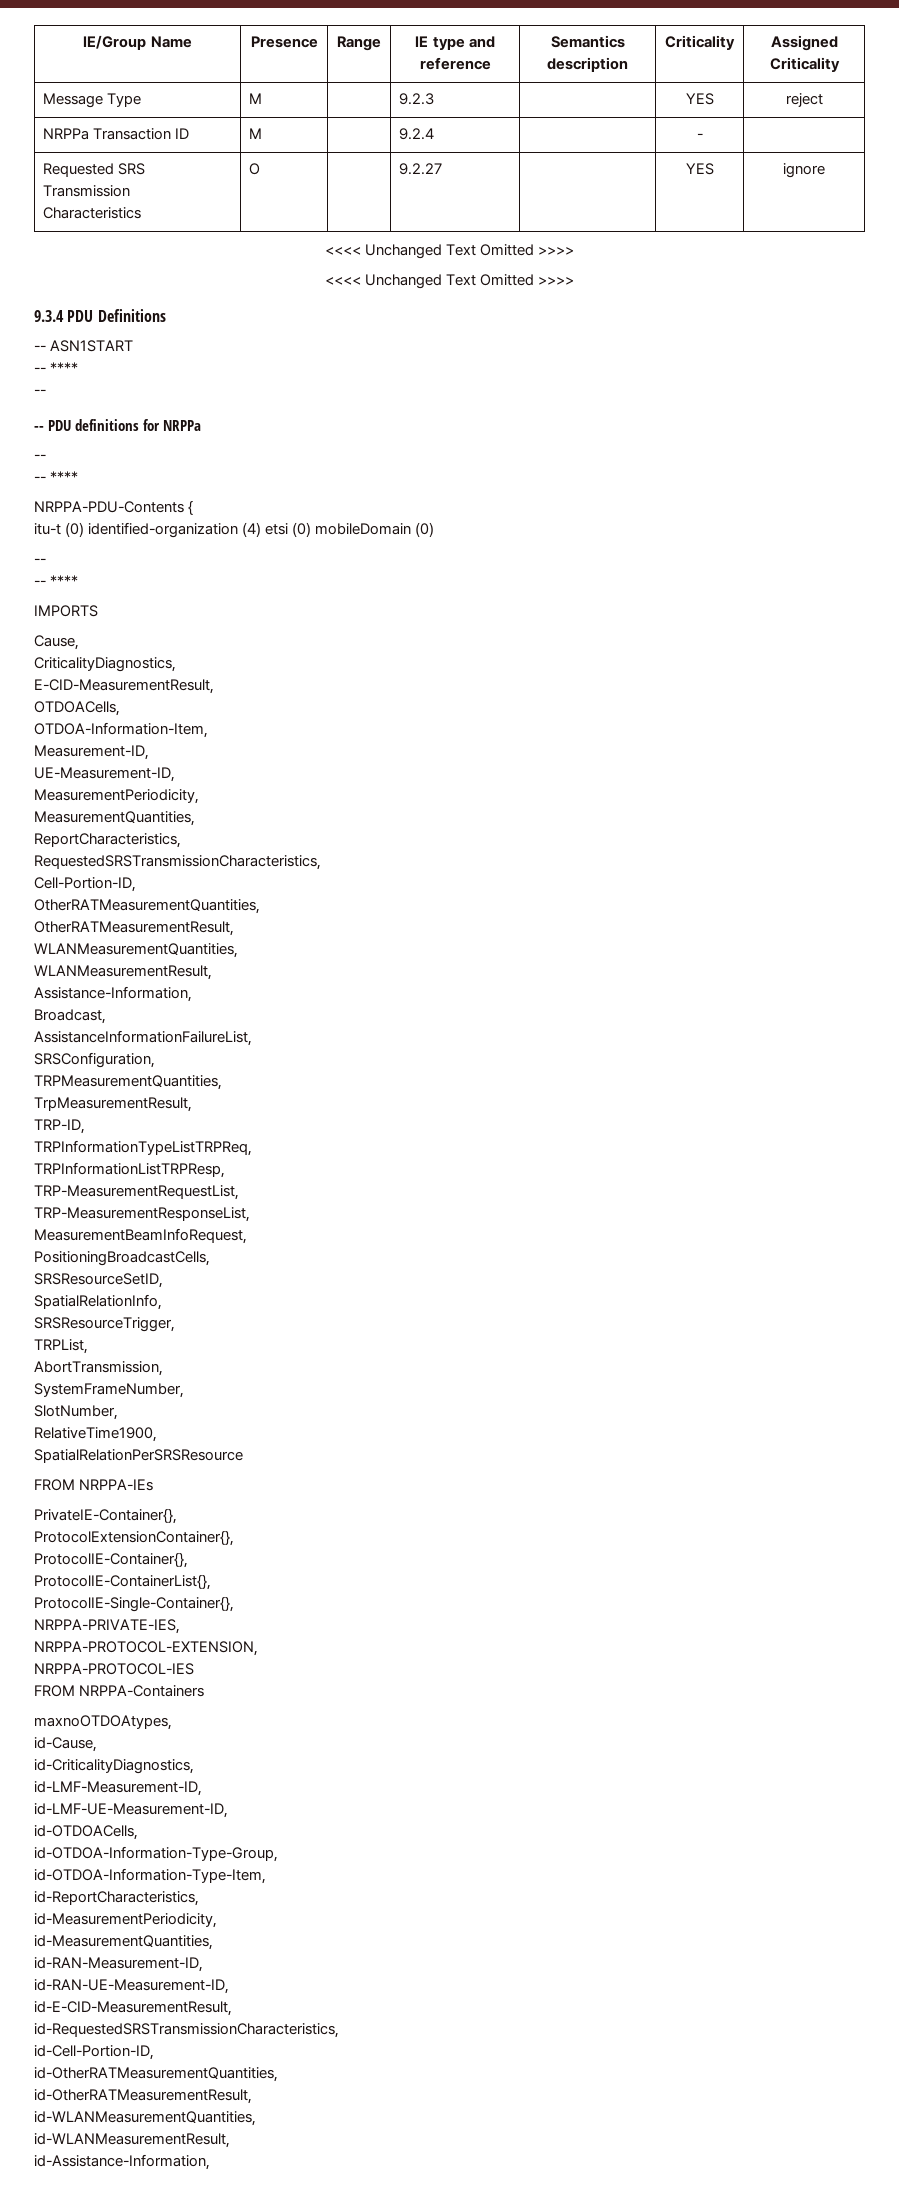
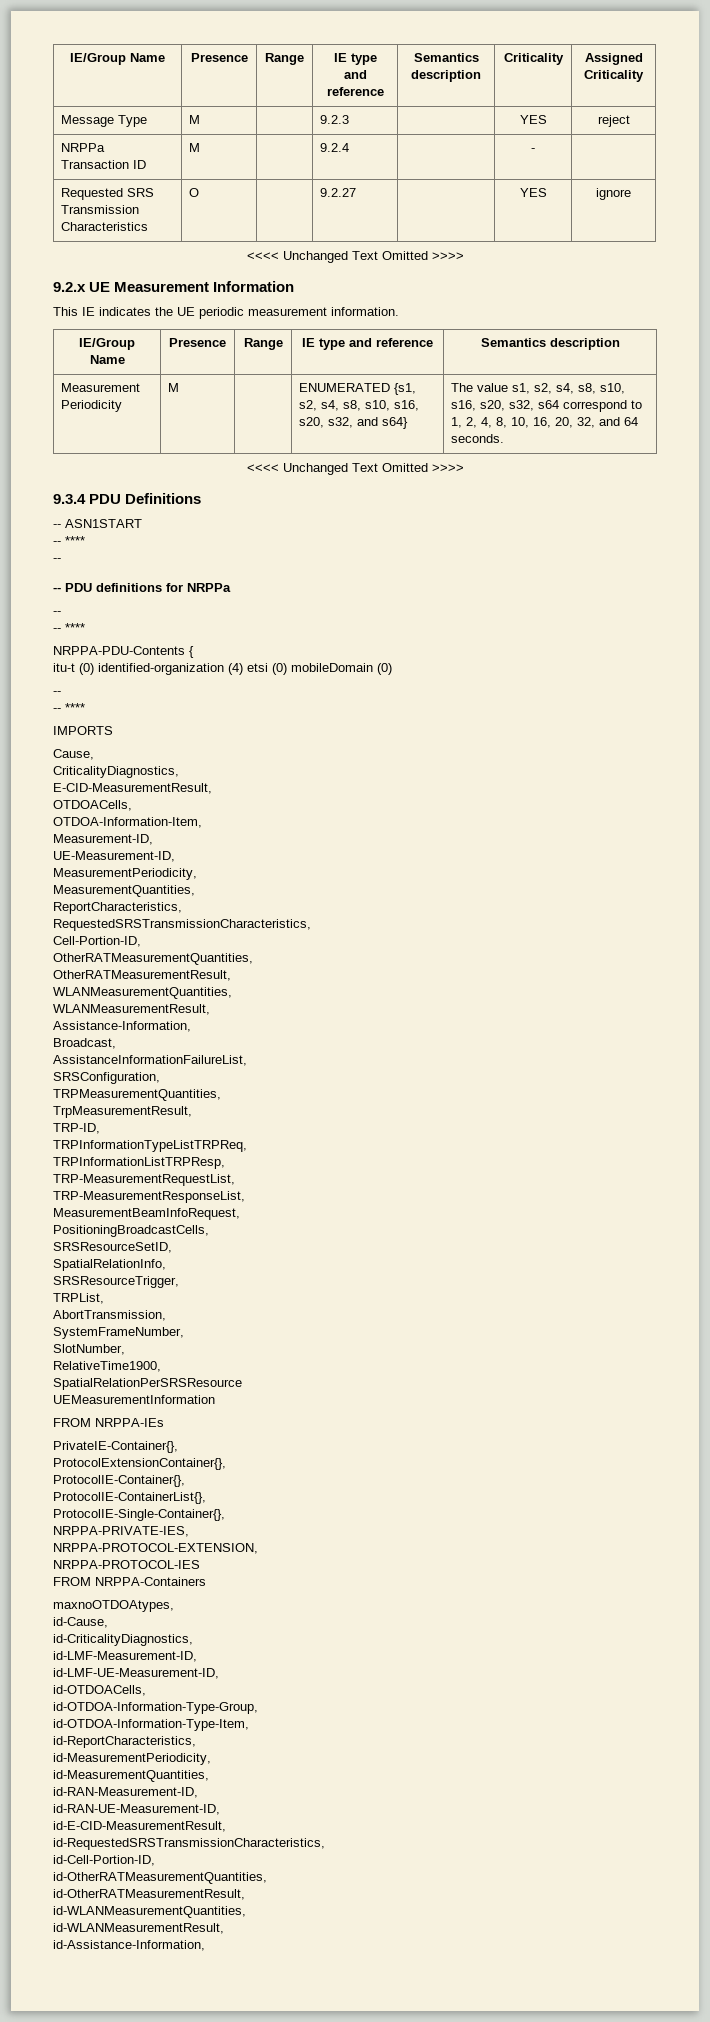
(575, 251) none -> [53,281,295,292] [53,307,399,319] [79,338,135,350] [89,355,125,364] [169,338,226,347] [243,338,283,350] [302,338,433,350] [480,338,620,350] [61,383,141,392] [61,400,123,412] [168,383,180,392] [299,383,417,395] [299,400,420,411] [299,417,409,429] [451,383,626,394] [451,400,643,412] [451,417,639,428] [451,434,505,443] // 9.2.x UE Measurement Information // This IE indicates the UE periodic measurement information. // IE/Group Name | Presence | Range | IE type and reference | Semantics description // Measurement Periodicity | M | | ENUMERATED {s1, s2, s4, s8, s10, s16, s20, s32, and s64} | The value s1, s2, s4, s8, s10, s16, s20, s32, s64 correspond to 1, 2, 4, 8, 10, 16, 20, 32, and 64 seconds.
(243, 1456) none -> [53,1395,215,1404] // UEMeasurementInformation

